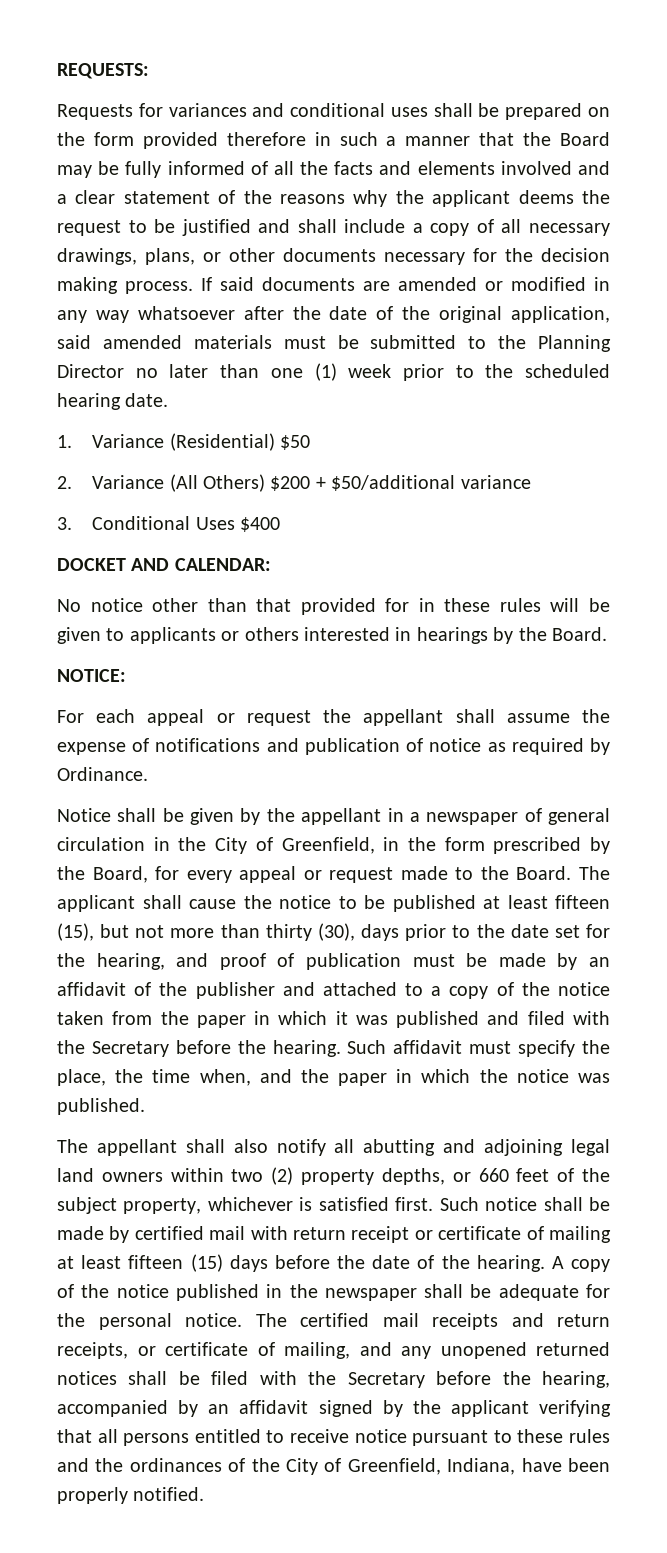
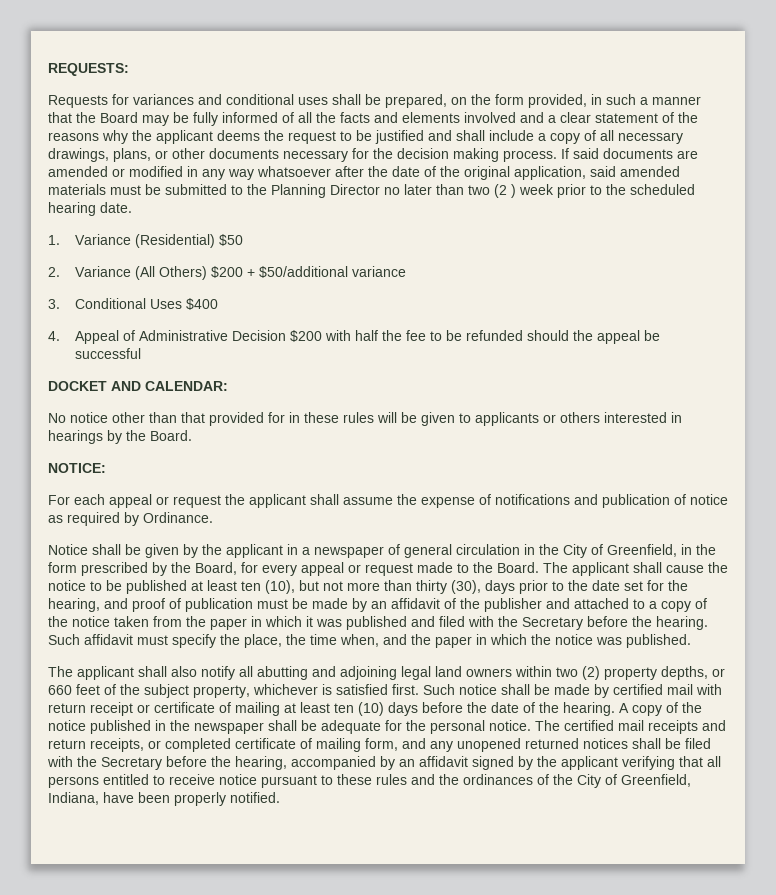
[505,103,583,120] prepared -> [385,94,447,108] prepared,
[142,132,306,149] provided therefore -> [528,94,587,108] provided,
[270,363,337,381] one (1) -> [468,184,516,198] two (2 )
(281, 524) none -> [48,330,660,344] [74,348,141,359] // 4. Appeal of Administrative Decision $200 with half the fee to be refunded should the appeal be successful
[363,709,444,726] appellant -> [249,494,306,508] applicant
[301,808,382,825] appellant -> [226,544,283,558] applicant
[555,895,610,909] [57,923,94,941] fifteen (15), -> [241,580,295,594] ten (10),
[96,1139,177,1156] appellant -> [77,666,134,680] applicant
[128,1254,223,1272] fifteen (15) -> [334,702,384,716] ten (10)
[165,1342,350,1359] certificate of mailing, -> [165,738,398,752] completed certificate of mailing form,

